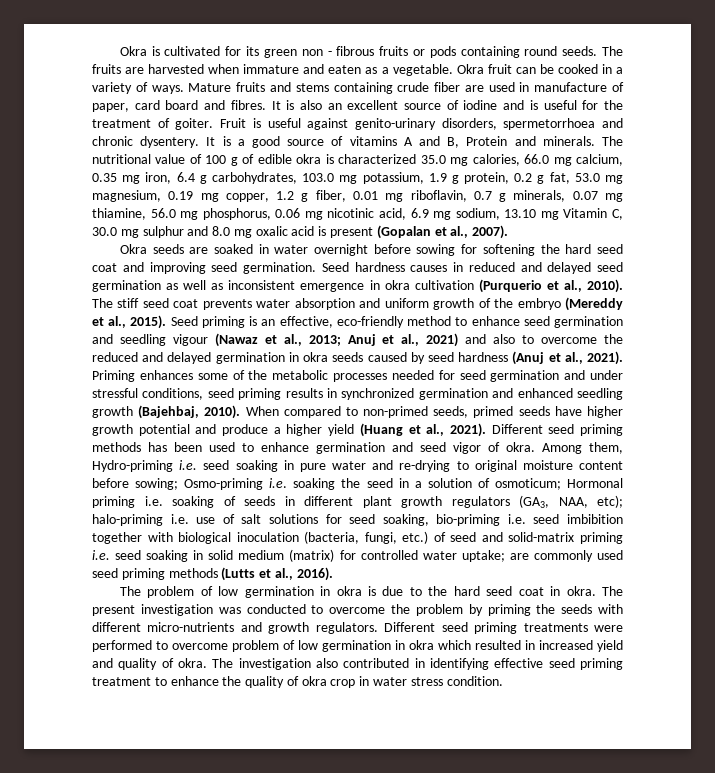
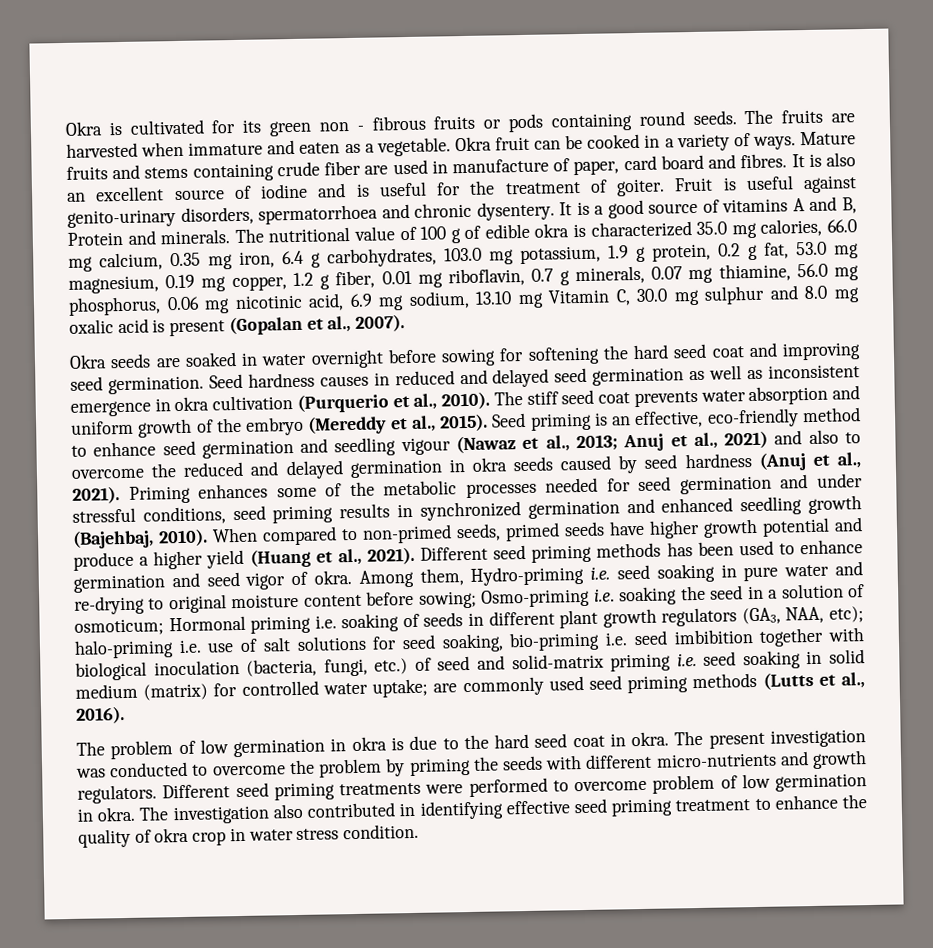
[503,118,596,130] spermetorrhoea -> [258,204,379,225] spermatorrhoea
[409,640,623,652] [92,658,174,670] okra which resulted in increased yield and quality of -> (94, 815) none

